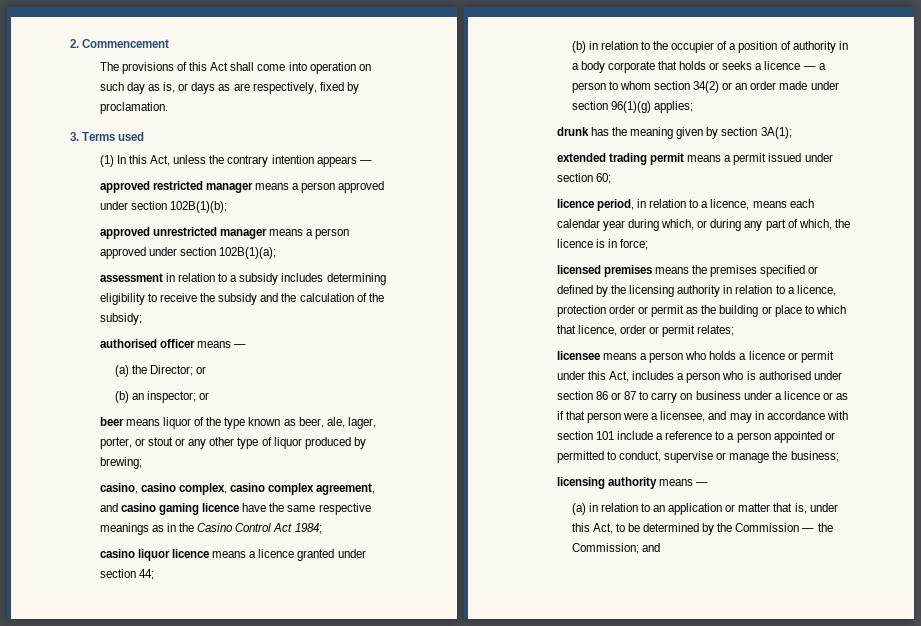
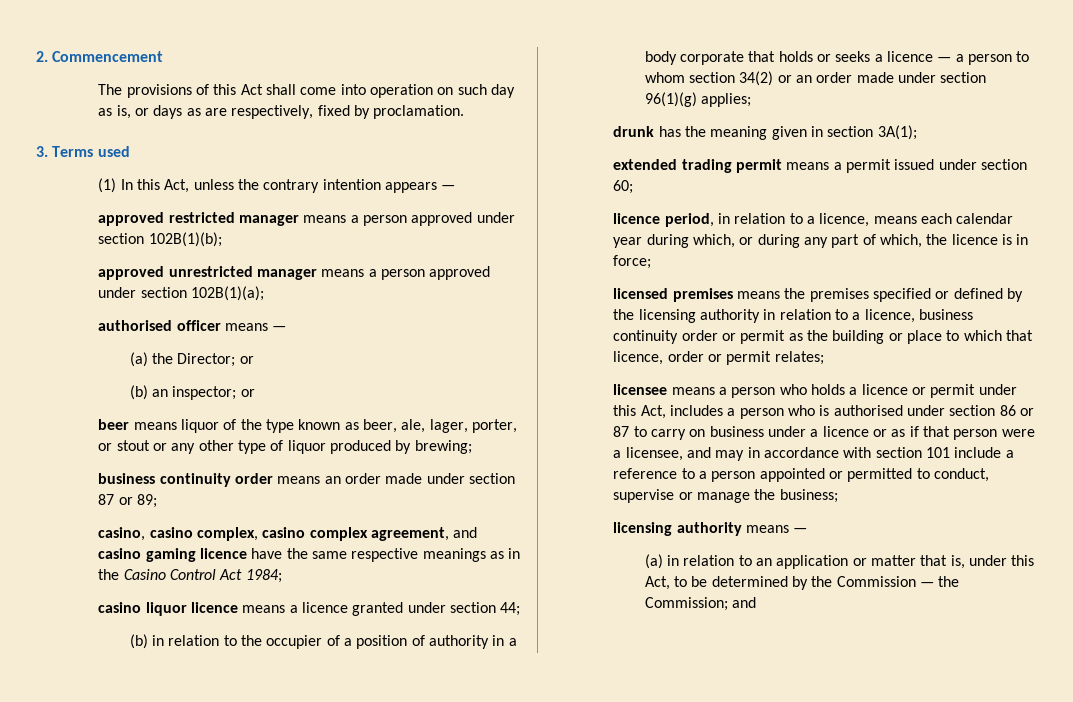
[99,273,386,285] [99,293,384,305] [99,313,142,325] // assessment in relation to a subsidy includes determining eligibility to receive the subsidy and the calculation of the subsidy; -> (265, 293) none
(142, 463) none -> [98,473,516,487] [98,494,158,508] // business continuity order means an order made under section 87 or 89;
[706,127,719,139] by -> [811,126,824,137] in
[556,305,606,317] protection -> [919,309,974,320] [613,330,679,344] business continuity

